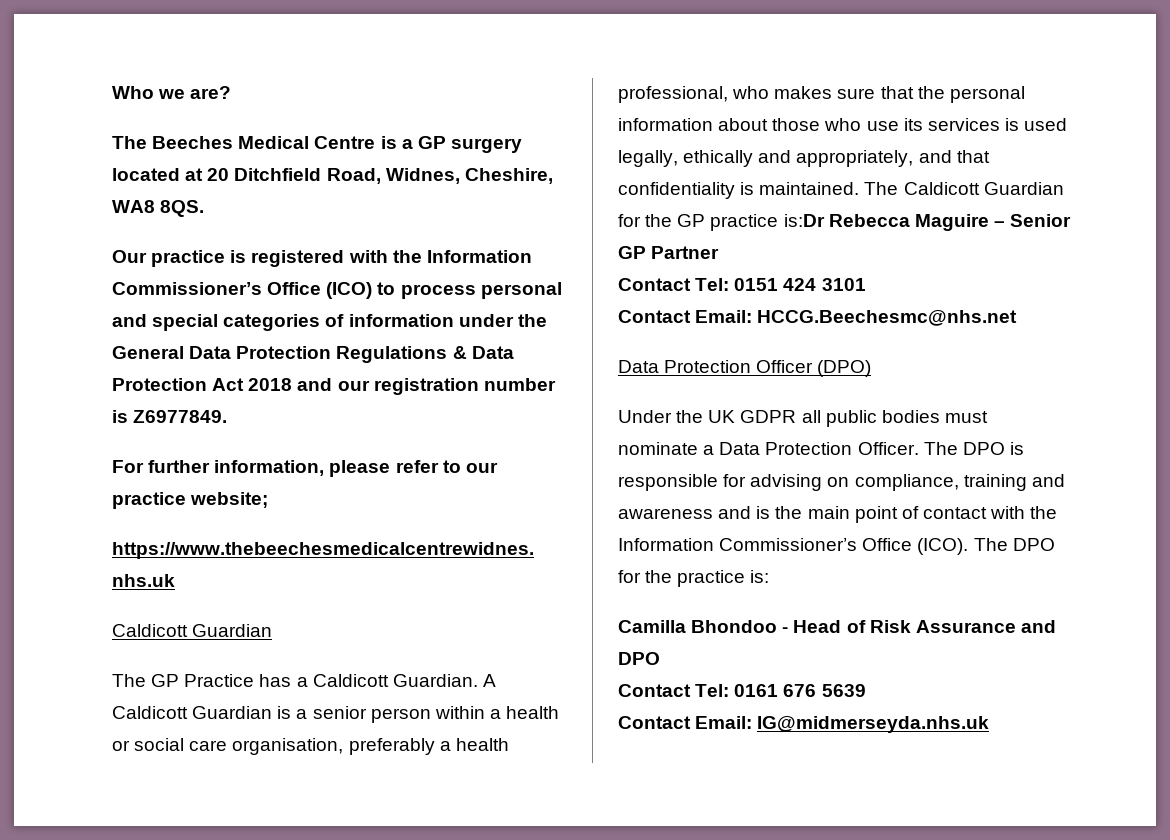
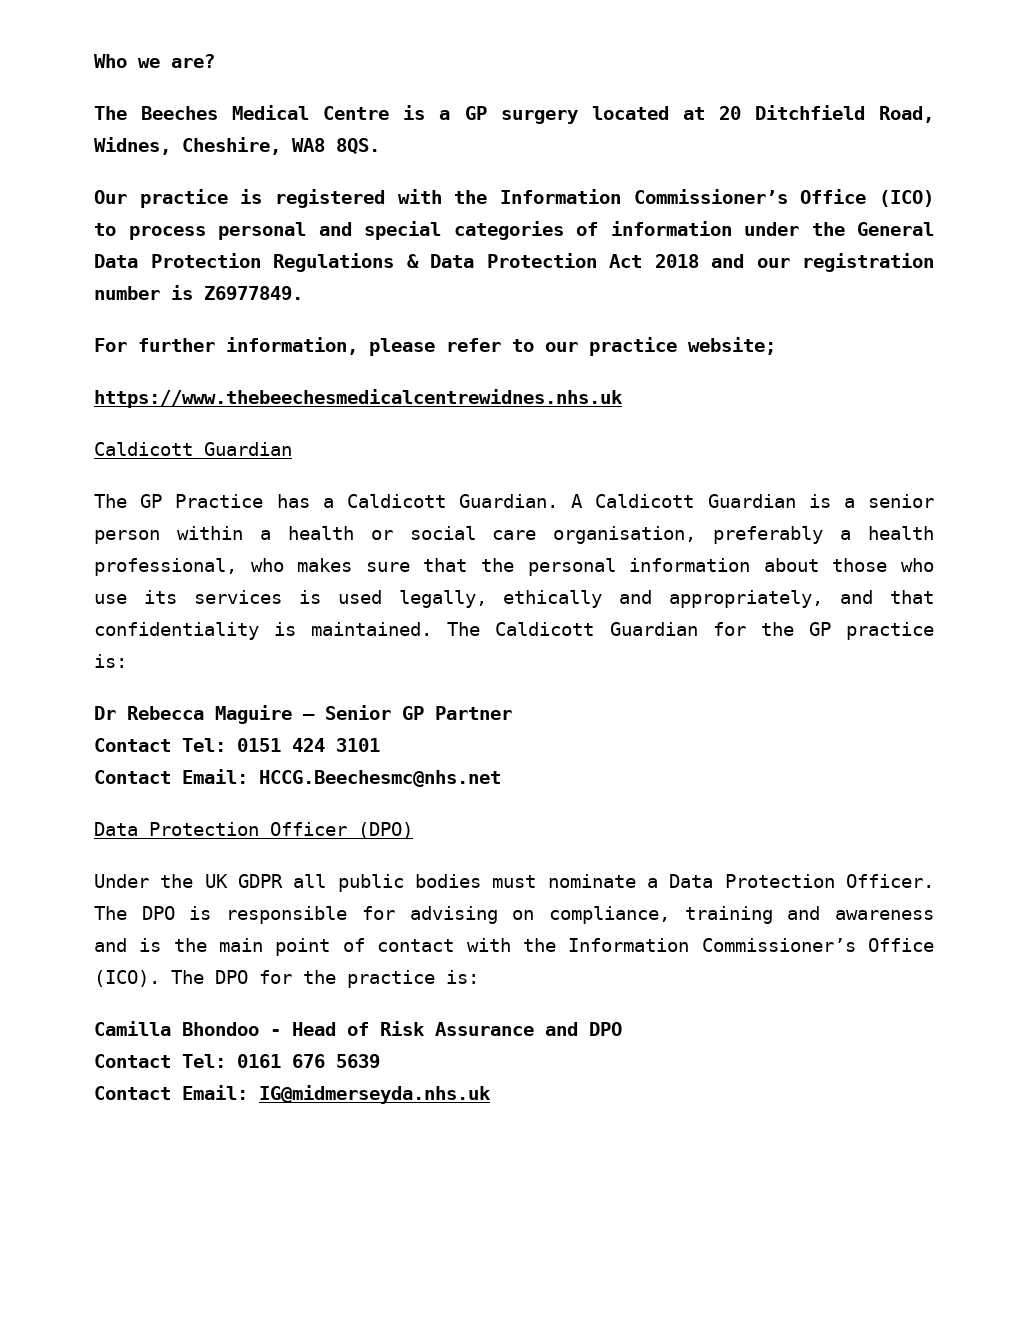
[783,214,825,227] is:Dr -> [94,654,127,668] [94,706,116,720] is: // Dr

